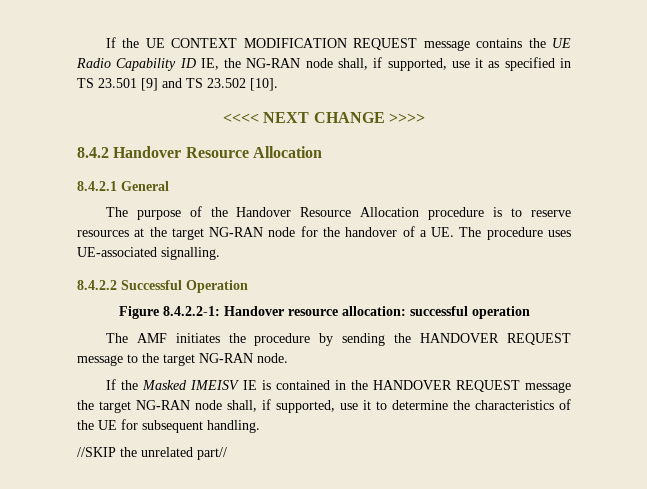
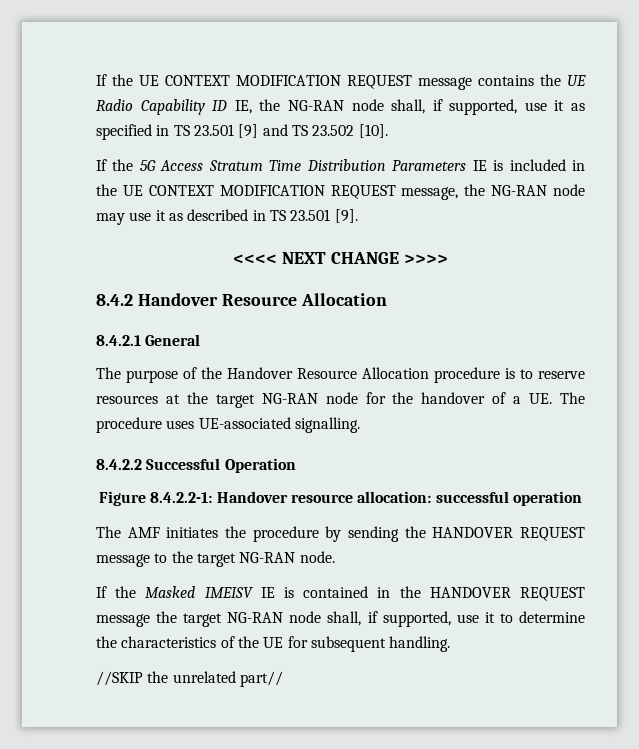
(278, 84) none -> [96,159,585,171] [96,184,585,200] [96,209,358,225] // If the 5G Access Stratum Time Distribution Parameters IE is included in the UE CONTEXT MODIFICATION REQUEST message, the NG-RAN node may use it as described in TS 23.501 [9].

